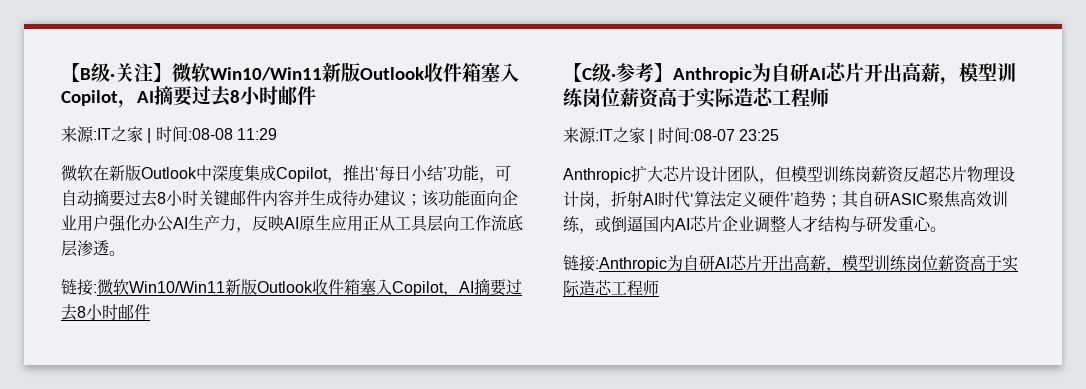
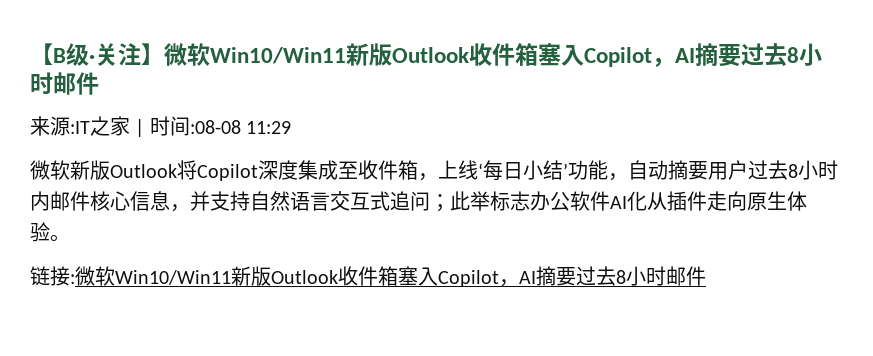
[93,165,212,181] 在新版Outlook中 -> [70,160,258,181] 新版Outlook将Copilot
[276,165,375,183] Copilot，推出 -> [338,160,478,181] 至收件箱，上线
[495,165,511,181] 可 -> (628, 177) none
[125,190,518,207] [61,214,523,233] [61,240,109,257] 过去8小时关键邮件内容并生成待办建议；该功能面向企业用户强化办公AI生产力，反映AI原生应用正从工具层向工作流底层渗透 -> [708,160,838,180] [30,191,807,212] [30,222,50,242] 用户过去8小时内邮件核心信息，并支持自然语言交互式追问；此举标志办公软件AI化从插件走向原生体验
[563,62,1016,85] [563,87,829,108] [563,127,779,144] [563,165,1015,184] [563,190,1008,209] [563,215,946,234] [563,254,1018,273] [563,280,659,296] // 【C级·参考】Anthropic为自研AI芯片开出高薪，模型训练岗位薪资高于实际造芯工程师 // 来源:IT之家 | 时间:08-07 23:25 // Anthropic扩大芯片设计团队，但模型训练岗薪资反超芯片物理设计岗，折射AI时代‘算法定义硬件’趋势；其自研ASIC聚焦高效训练，或倒逼国内AI芯片企业调整人才结构与研发重心。 // 链接:Anthropic为自研AI芯片开出高薪，模型训练岗位薪资高于实际造芯工程师 -> (706, 276) none

